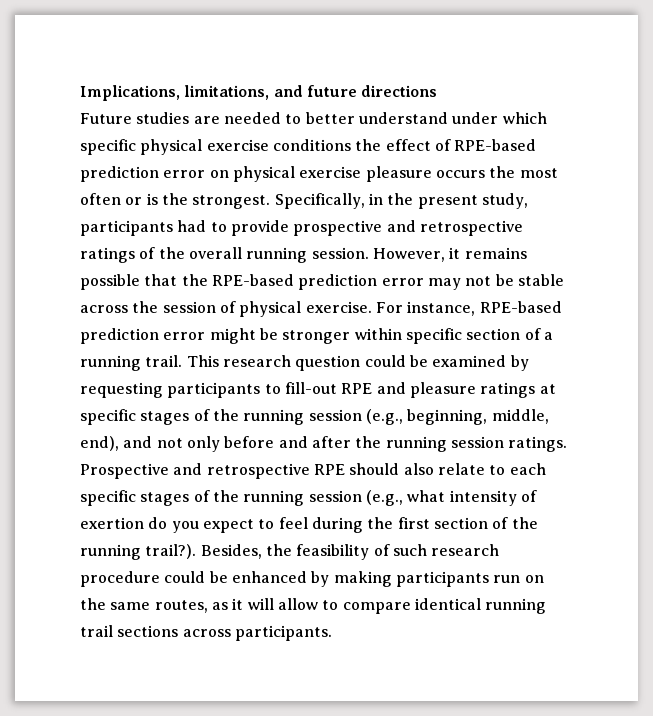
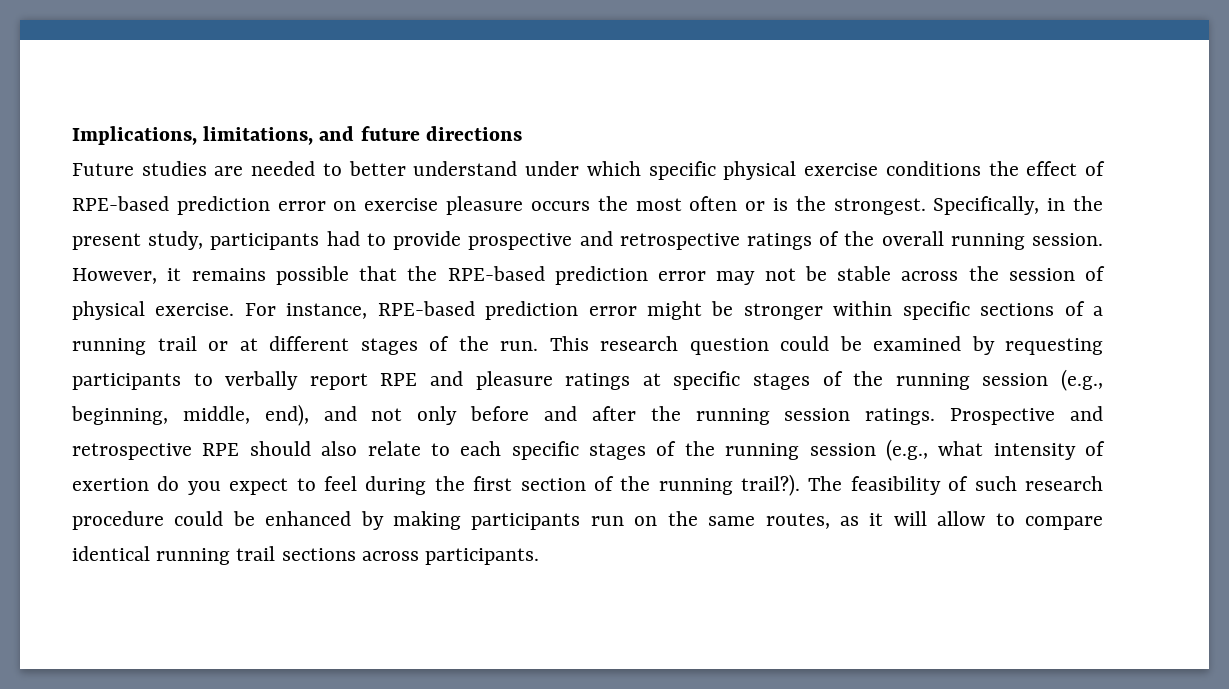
[232,166,295,182] physical -> (357, 206) none
[466,328,521,340] section -> [980,303,1055,316] sections
[145,355,183,367] trail. -> [157,336,538,355] trail or at different stages of the run.
[284,382,337,394] fill-out -> [225,371,368,390] verbally report
[200,544,292,559] Besides, the -> [808,476,843,491] The

